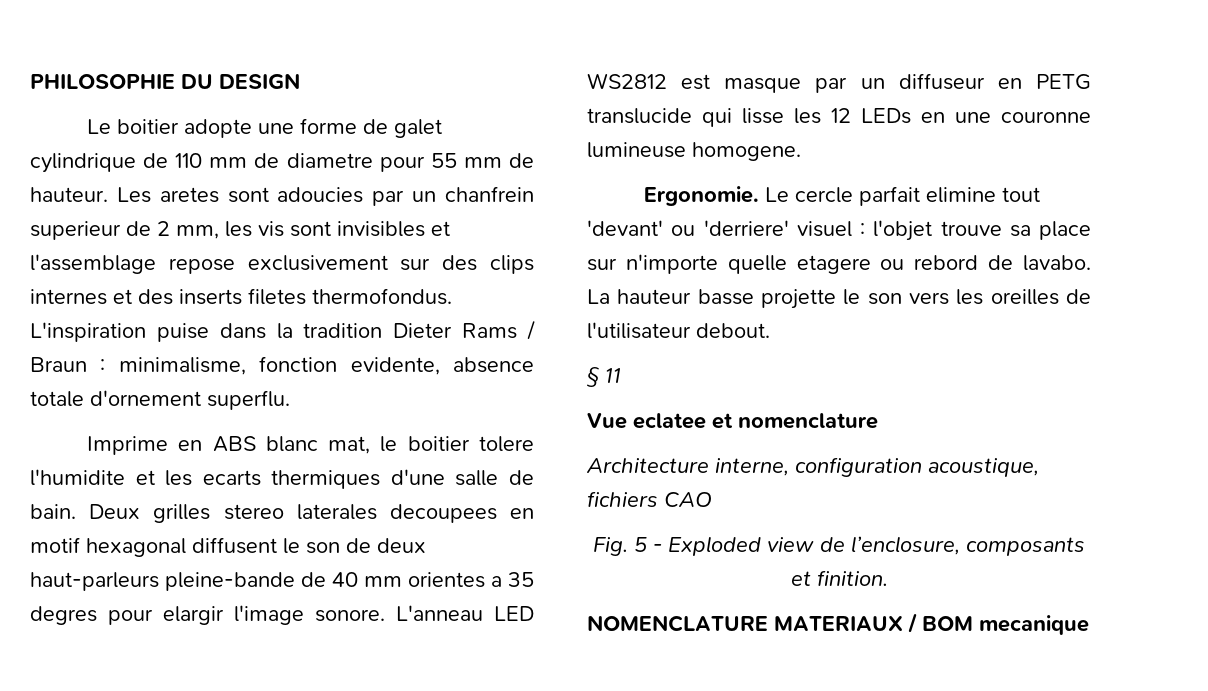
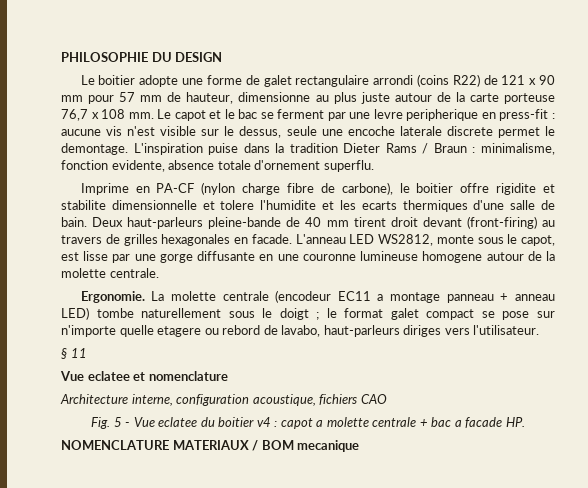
[30,153,534,173] [30,186,534,206] [30,221,450,240] [30,254,534,274] [30,288,452,305] cylindrique de 110 mm de diametre pour 55 mm de hauteur. Les aretes sont adoucies par un chanfrein superieur de 2 mm, les vis sont invisibles et l'assemblage repose exclusivement sur des clips internes et des inserts filetes thermofondus. -> [295,74,555,87] [61,92,555,104] [61,109,555,121] [61,126,555,138] [61,143,128,155] rectangulaire arrondi (coins R22) de 121 x 90 mm pour 57 mm de hauteur, dimensionne au plus juste autour de la carte porteuse 76,7 x 108 mm. Le capot et le bac se ferment par une levre peripherique en press-fit : aucune vis n'est visible sur le dessus, seule une encoche laterale discrete permet le demontage.
[212,436,470,454] ABS blanc mat, le boitier -> [156,182,555,195] [61,200,215,210] PA-CF (nylon charge fibre de carbone), le boitier offre rigidite et stabilite dimensionnelle et
[153,504,534,523] [30,537,426,557] grilles stereo laterales decoupees en motif hexagonal diffusent le son de deux -> (124, 222) none
[408,572,534,588] [30,605,534,625] [587,73,1091,93] [587,108,1091,127] [587,142,801,161] [644,186,1041,206] [587,220,1091,241] orientes a 35 degres pour elargir l'image sonore. L'anneau LED WS2812 est masque par un diffuseur en PETG translucide qui lisse les 12 LEDs en une couronne lumineuse homogene. // Ergonomie. Le cercle parfait elimine tout 'devant' ou 'derriere' visuel : l'objet trouve sa place -> [353,216,555,229] [61,234,555,246] [61,251,555,263] [61,268,159,278] [80,290,555,303] [61,307,530,320] tirent droit devant (front-firing) au travers de grilles hexagonales en facade. L'anneau LED WS2812, monte sous le capot, est lisse par une gorge diffusante en une couronne lumineuse homogene autour de la molette centrale. // Ergonomie. La molette centrale (encodeur EC11 a montage panneau + anneau LED) tombe naturellement sous le doigt ; le format galet compact se pose
[1022,255,1091,271] [587,289,1091,309] [587,322,770,339] lavabo. La hauteur basse projette le son vers les oreilles de l'utilisateur debout. -> [281,325,540,337] lavabo, haut-parleurs diriges vers l'utilisateur.
[668,536,1085,556] [790,570,888,586] Exploded view de l’enclosure, composants et finition. -> [133,417,525,429] Vue eclatee du boitier v4 : capot a molette centrale + bac a facade HP.

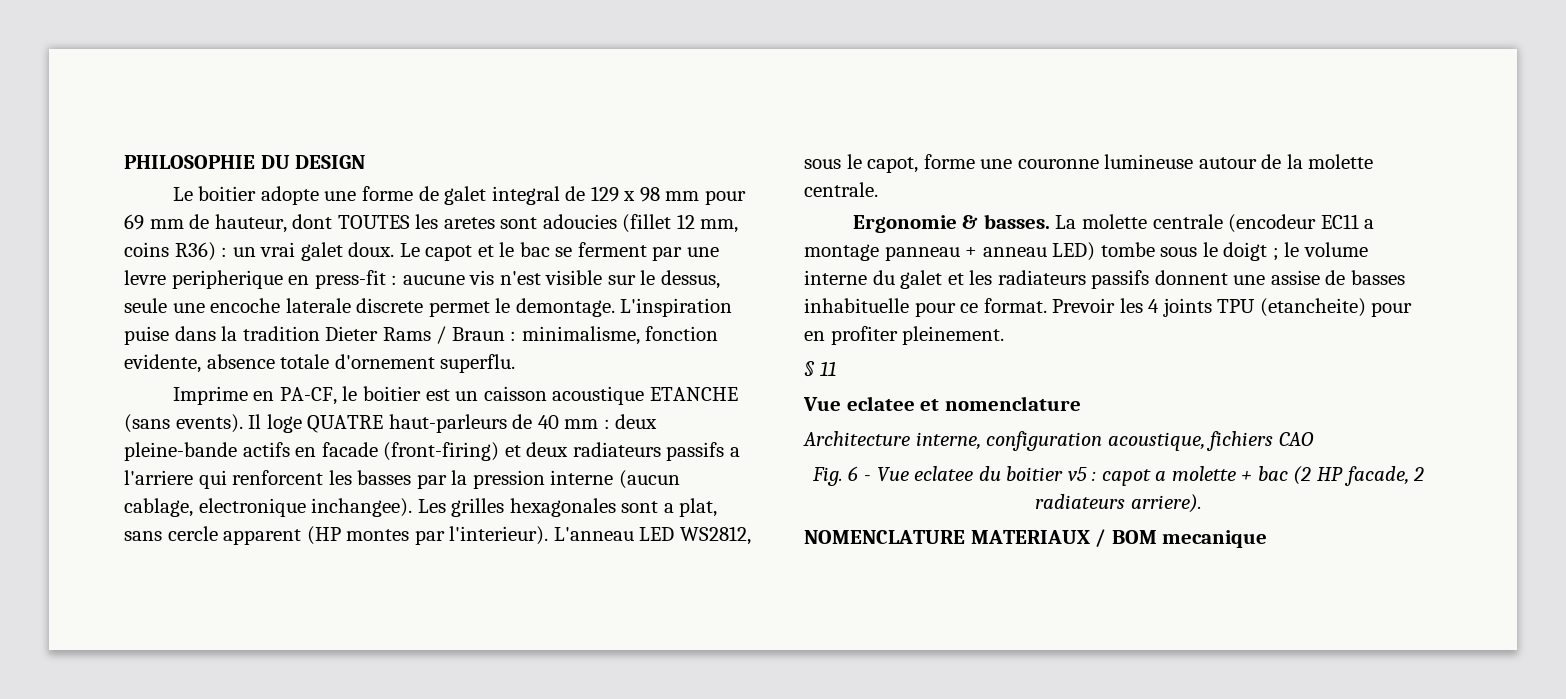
[295,74,555,87] rectangulaire arrondi (coins R22) de 121 x 90 -> [491,186,660,205] integral de 129 x 98
[119,92,136,102] 57 -> [124,214,144,230] 69
[238,92,555,104] [61,109,154,121] dimensionne au plus juste autour de la carte porteuse 76,7 x 108 mm. -> [292,214,739,233] [124,242,395,261] dont TOUTES les aretes sont adoucies (fillet 12 mm, coins R36) : un vrai galet doux.
[156,182,555,195] [61,200,555,212] [61,216,555,229] [61,234,292,246] PA-CF (nylon charge fibre de carbone), le boitier offre rigidite et stabilite dimensionnelle et tolere l'humidite et les ecarts thermiques d'une salle de bain. Deux haut-parleurs pleine-bande de 40 mm tirent droit devant (front-firing) au travers de grilles hexagonales en facade. -> [279,386,738,405] [124,414,658,433] [124,442,740,461] [124,470,680,489] [124,498,718,517] [124,526,549,545] PA-CF, le boitier est un caisson acoustique ETANCHE (sans events). Il loge QUATRE haut-parleurs de 40 mm : deux pleine-bande actifs en facade (front-firing) et deux radiateurs passifs a l'arriere qui renforcent les basses par la pression interne (aucun cablage, electronique inchangee). Les grilles hexagonales sont a plat, sans cercle apparent (HP montes par l'interieur).
[436,235,474,244] monte -> (751, 535) none
[61,251,274,263] est lisse par une gorge diffusante en -> [923,154,975,169] forme
[422,251,483,263] homogene -> (1194, 161) none
[80,291,145,303] Ergonomie. -> [852,214,1050,233] Ergonomie & basses.
[141,308,222,318] naturellement -> (1155, 249) none
[344,308,556,320] [61,325,540,337] format galet compact se pose sur n'importe quelle etagere ou rebord de lavabo, haut-parleurs diriges vers l'utilisateur. -> [1303,242,1368,257] [804,270,1405,289] [804,298,1413,317] [804,326,1005,345] volume interne du galet et les radiateurs passifs donnent une assise de basses inhabituelle pour ce format. Prevoir les 4 joints TPU (etancheite) pour en profiter pleinement.
[113,417,122,427] 5 -> [848,466,859,481] 6
[256,417,271,427] v4 -> [1067,467,1087,481] v5
[372,417,417,427] centrale -> (1236, 473) none
[454,417,525,428] a facade HP. -> [1293,466,1425,486] [1035,494,1202,513] (2 HP facade, 2 radiateurs arriere).

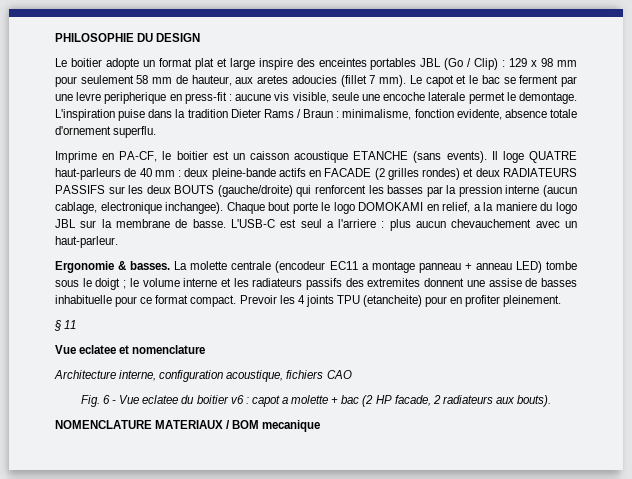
[324,186,586,205] une forme de galet integral de -> [142,58,506,70] un format plat et large inspire des enceintes portables JBL (Go / Clip) :
[124,214,144,230] 69 -> [80,75,149,84] seulement 58
[292,214,739,233] [124,242,395,261] dont TOUTES les aretes sont adoucies (fillet 12 mm, coins R36) : un vrai galet doux. -> [235,75,407,87] aux aretes adoucies (fillet 7 mm).
[499,270,720,289] n'est visible sur le dessus, -> [292,92,329,103] visible,
[356,298,424,313] discrete -> (466, 96) none
[321,442,740,461] [124,470,193,485] facade (front-firing) et deux radiateurs passifs a l'arriere -> [324,168,577,180] [55,185,293,197] FACADE (2 grilles rondes) et deux RADIATEURS PASSIFS sur les deux BOUTS (gauche/droite)
[417,498,718,517] [124,526,751,545] [804,154,1374,173] [804,182,878,197] Les grilles hexagonales sont a plat, sans cercle apparent (HP montes par l'interieur). L'anneau LED WS2812, sous le capot, forme une couronne lumineuse autour de la molette centrale. -> [226,202,577,214] [55,219,577,231] [55,236,118,248] Chaque bout porte le logo DOMOKAMI en relief, a la maniere du logo JBL sur la membrane de basse. L'USB-C est seul a l'arriere : plus aucun chevauchement avec un haut-parleur.
[872,270,943,289] du galet -> (218, 282) none
(1150, 279) none -> [345,278,421,287] des extremites
[983,298,1047,313] format. -> [155,295,237,307] format compact.
[1067,467,1087,481] v5 -> [230,395,244,404] v6
[1130,494,1202,513] arriere). -> [495,395,552,407] aux bouts).

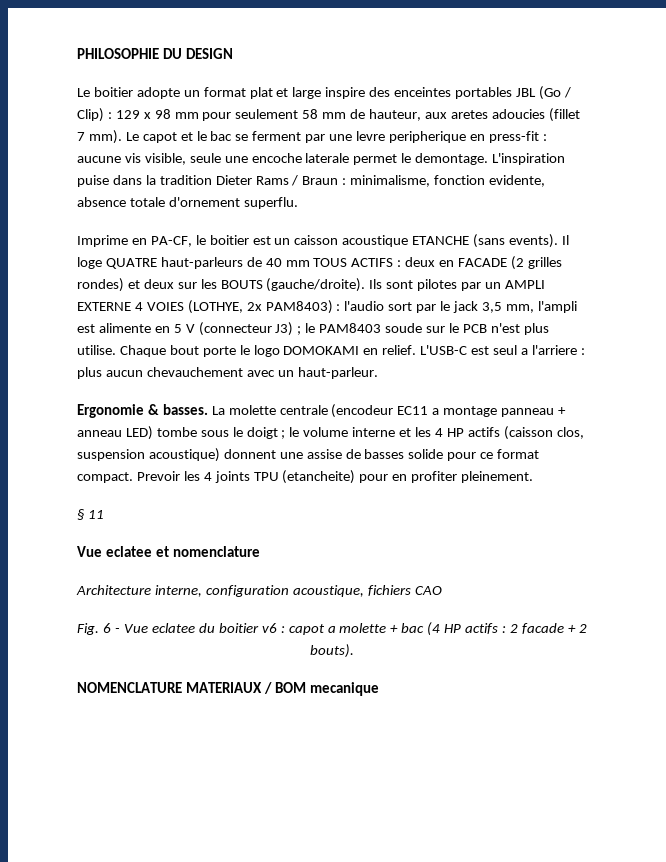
[178,168,306,180] : deux pleine-bande actifs -> [313,257,436,267] TOUS ACTIFS : deux
[502,168,577,177] [55,185,577,197] [55,202,224,214] RADIATEURS PASSIFS sur les deux BOUTS (gauche/droite) qui renforcent les basses par la pression interne (aucun cablage, electronique inchangee). -> [177,278,545,292] [77,300,577,314] [77,322,549,336] [77,345,116,355] sur les BOUTS (gauche/droite). Ils sont pilotes par un AMPLI EXTERNE 4 VOIES (LOTHYE, 2x PAM8403) : l'audio sort par le jack 3,5 mm, l'ampli est alimente en 5 V (connecteur J3) ; le PAM8403 soude sur le PCB n'est plus utilise.
[442,202,577,214] [55,219,226,228] relief, a la maniere du logo JBL sur la membrane de basse. -> [382,345,417,355] relief.
[252,278,421,290] radiateurs passifs des extremites -> [434,426,584,440] [77,448,220,462] 4 HP actifs (caisson clos, suspension acoustique)
[55,295,112,304] inhabituelle -> [408,449,444,459] solide
[362,395,515,407] (2 HP facade, 2 radiateurs aux -> [427,622,587,636] (4 HP actifs : 2 facade + 2

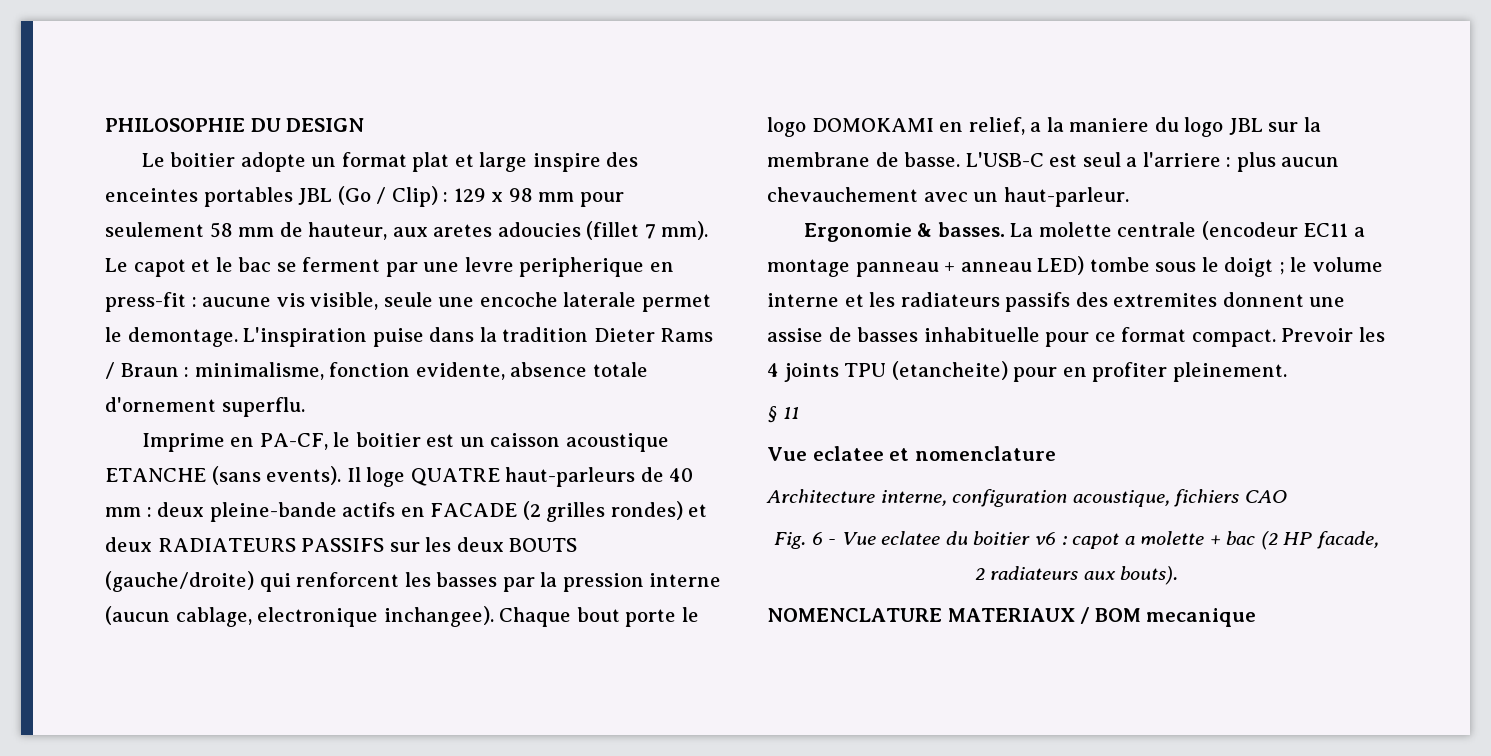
[313,257,436,267] TOUS ACTIFS : deux -> [146,502,396,522] : deux pleine-bande actifs
[177,278,545,292] [77,300,577,314] [77,322,549,336] [77,345,116,355] sur les BOUTS (gauche/droite). Ils sont pilotes par un AMPLI EXTERNE 4 VOIES (LOTHYE, 2x PAM8403) : l'audio sort par le jack 3,5 mm, l'ampli est alimente en 5 V (connecteur J3) ; le PAM8403 soude sur le PCB n'est plus utilise. -> [157,537,578,552] [105,571,722,592] [105,606,494,627] RADIATEURS PASSIFS sur les deux BOUTS (gauche/droite) qui renforcent les basses par la pression interne (aucun cablage, electronique inchangee).
[382,345,417,355] relief. -> [968,117,1321,137] [767,152,961,167] relief, a la maniere du logo JBL sur la membrane de basse.
[434,426,584,440] [77,448,220,462] 4 HP actifs (caisson clos, suspension acoustique) -> [900,292,1218,312] radiateurs passifs des extremites
[408,449,444,459] solide -> [923,327,1040,342] inhabituelle
[427,622,587,636] (4 HP actifs : 2 facade + 2 -> [1260,531,1379,550] [974,566,1116,580] (2 HP facade, 2 radiateurs aux

